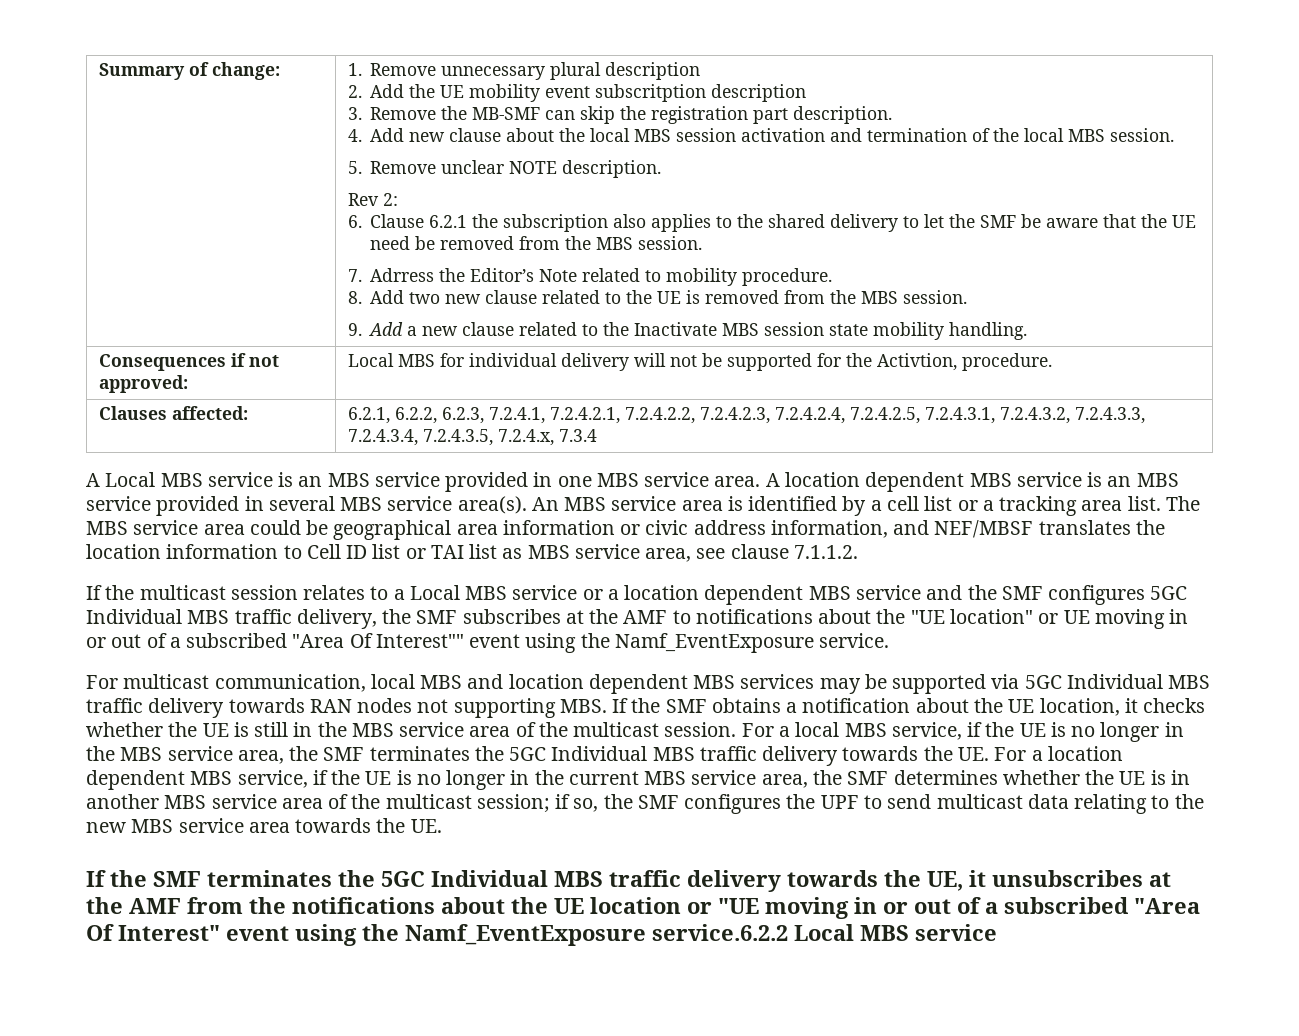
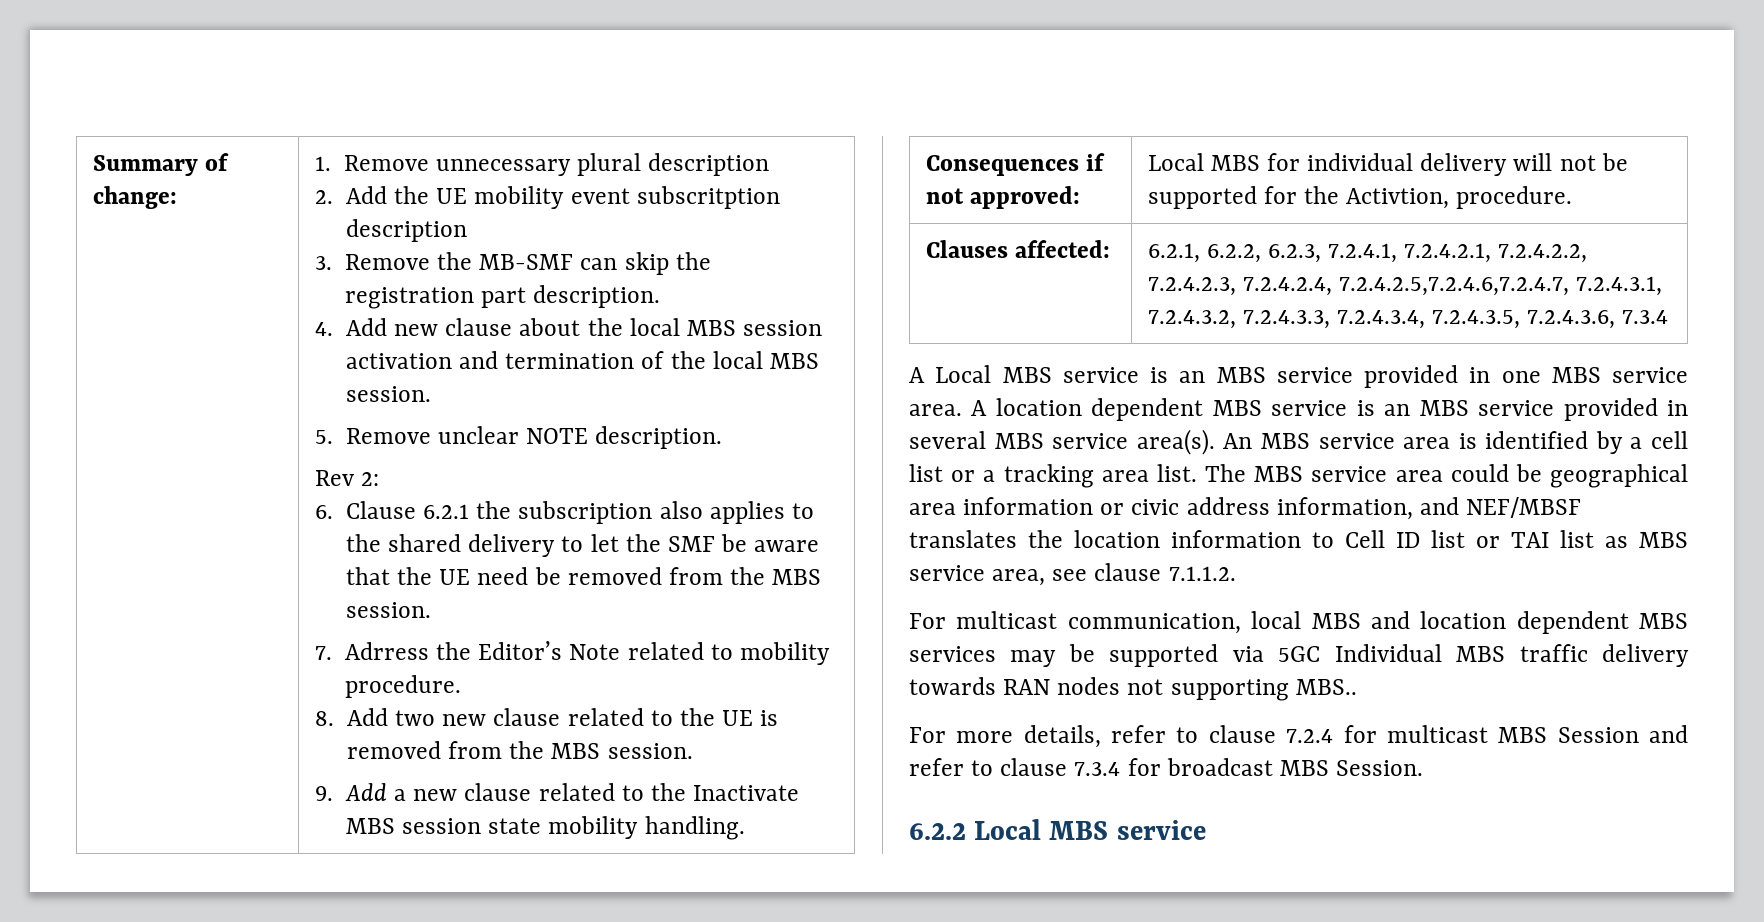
[849,407,920,424] 7.2.4.2.5, -> [1338,277,1569,296] 7.2.4.2.5,7.2.4.6,7.2.4.7,
[497,429,554,446] 7.2.4.x, -> [1527,310,1616,329] 7.2.4.3.6,
[86,585,1188,605] [86,609,1189,629] [86,633,890,653] // If the multicast session relates to a Local MBS service or a location dependent MBS service and the SMF configures 5GC Individual MBS traffic delivery, the SMF subscribes at the AMF to notifications about the "UE location" or UE moving in or out of a subscribed "Area Of Interest"" event using the Namf_EventExposure service. -> (1236, 573) none
[559,698,1206,716] [86,722,1184,742] [86,746,1123,766] [86,770,1190,790] [86,794,1204,814] [86,818,442,833] [86,870,1171,892] [86,897,1200,919] [86,924,788,946] MBS. If the SMF obtains a notification about the UE location, it checks whether the UE is still in the MBS service area of the multicast session. For a local MBS service, if the UE is no longer in the MBS service area, the SMF terminates the 5GC Individual MBS traffic delivery towards the UE. For a location dependent MBS service, if the UE is no longer in the current MBS service area, the SMF determines whether the UE is in another MBS service area of the multicast session; if so, the SMF configures the UPF to send multicast data relating to the new MBS service area towards the UE. // If the SMF terminates the 5GC Individual MBS traffic delivery towards the UE, it unsubscribes at the AMF from the notifications about the UE location or "UE moving in or out of a subscribed "Area Of Interest" event using the Namf_EventExposure service.6.2.2 -> [1295,679,1357,695] [909,725,1688,748] [909,758,1424,776] [909,823,966,840] MBS.. // For more details, refer to clause 7.2.4 for multicast MBS Session and refer to clause 7.3.4 for broadcast MBS Session. // 6.2.2

